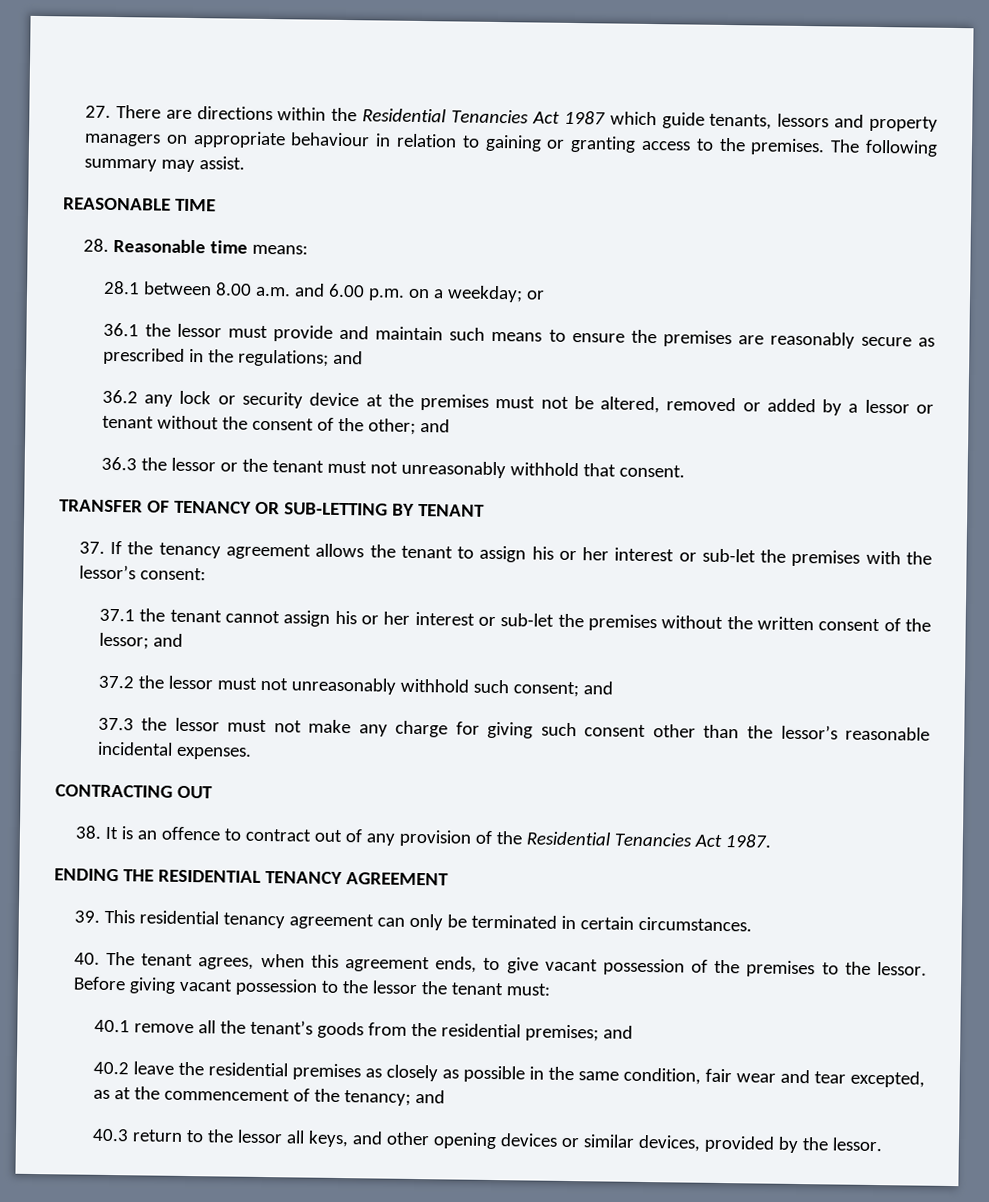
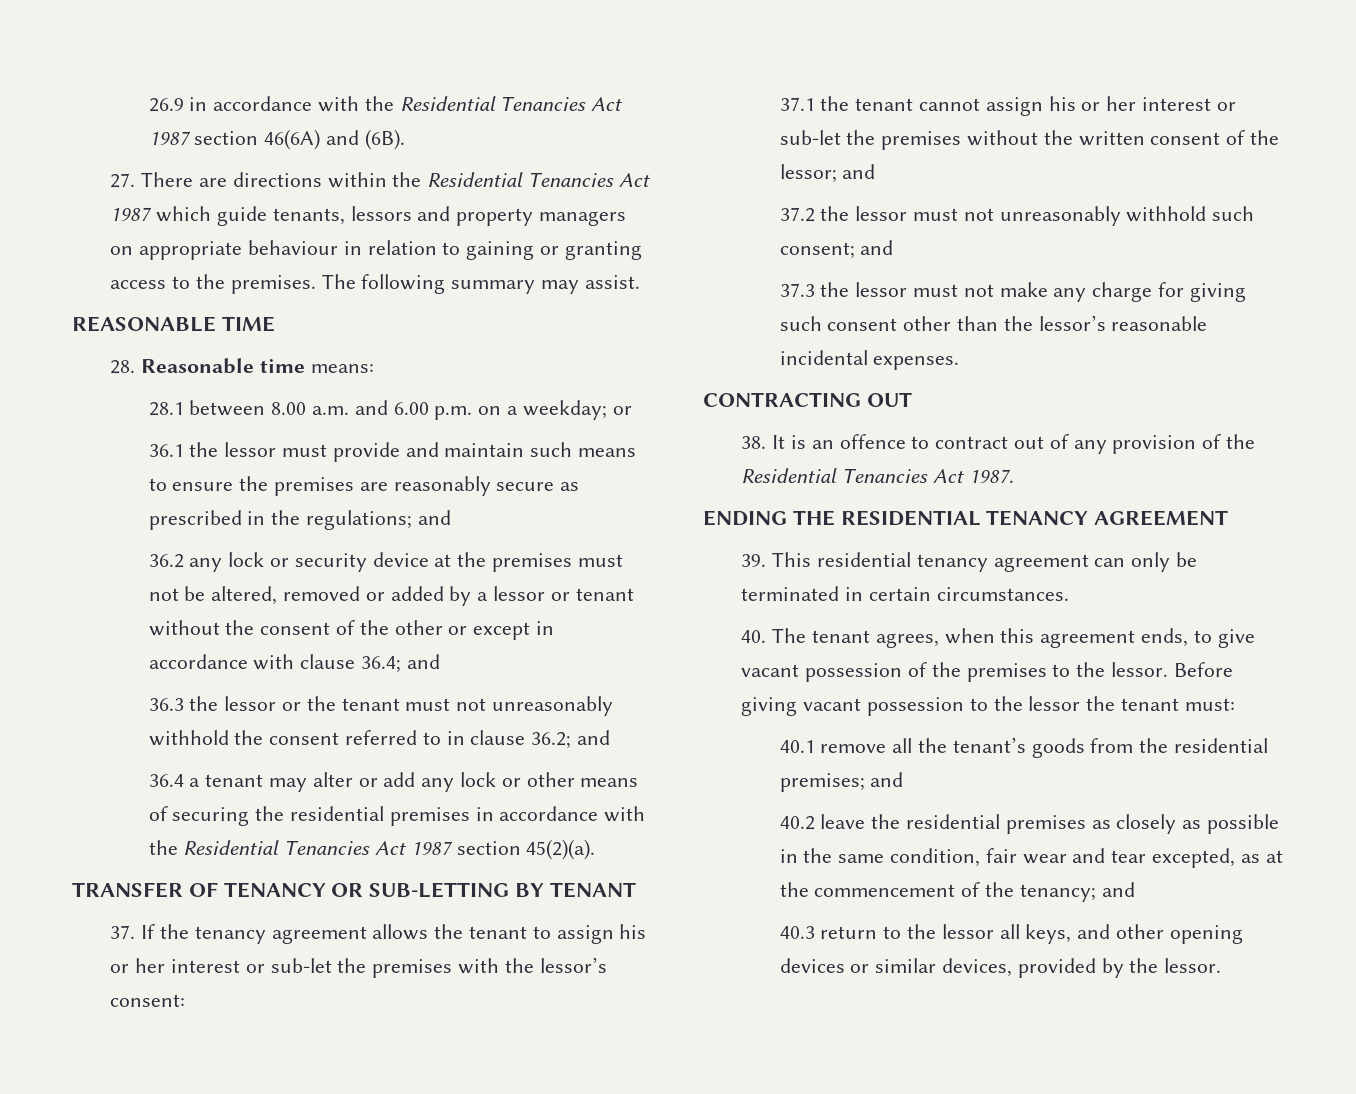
(84, 111) none -> [148,96,623,112] [148,129,405,150] 26.9 in accordance with the Residential Tenancies Act 1987 section 46(6A) and (6B). //
[367,418,416,435] other; -> [394,620,555,640] [148,654,402,673] other or except in accordance with clause 36.4;
[582,463,685,478] that consent. -> [234,730,611,749] [148,772,639,792] [148,806,646,826] [148,839,596,860] the consent referred to in clause 36.2; and // 36.4 a tenant may alter or add any lock or other means of securing the residential premises in accordance with the Residential Tenancies Act 1987 section 45(2)(a).

